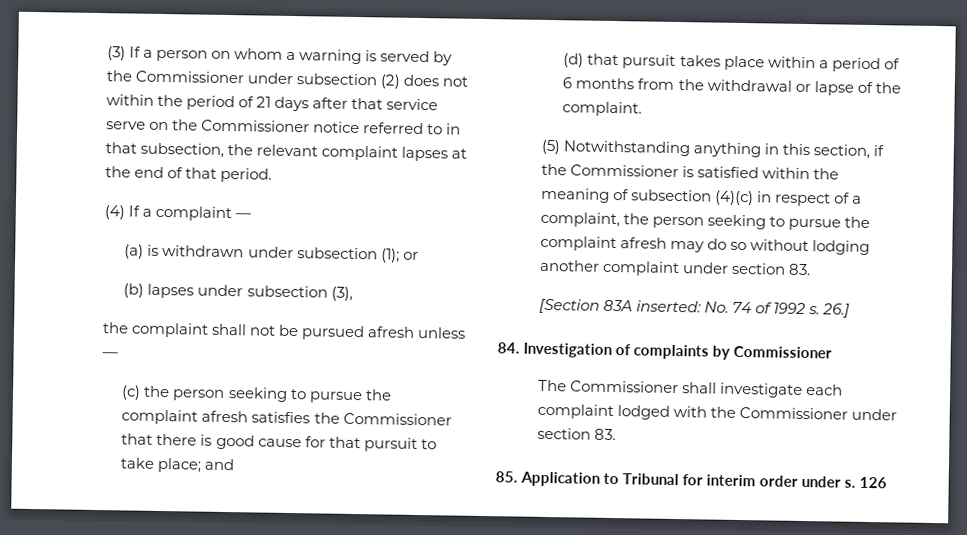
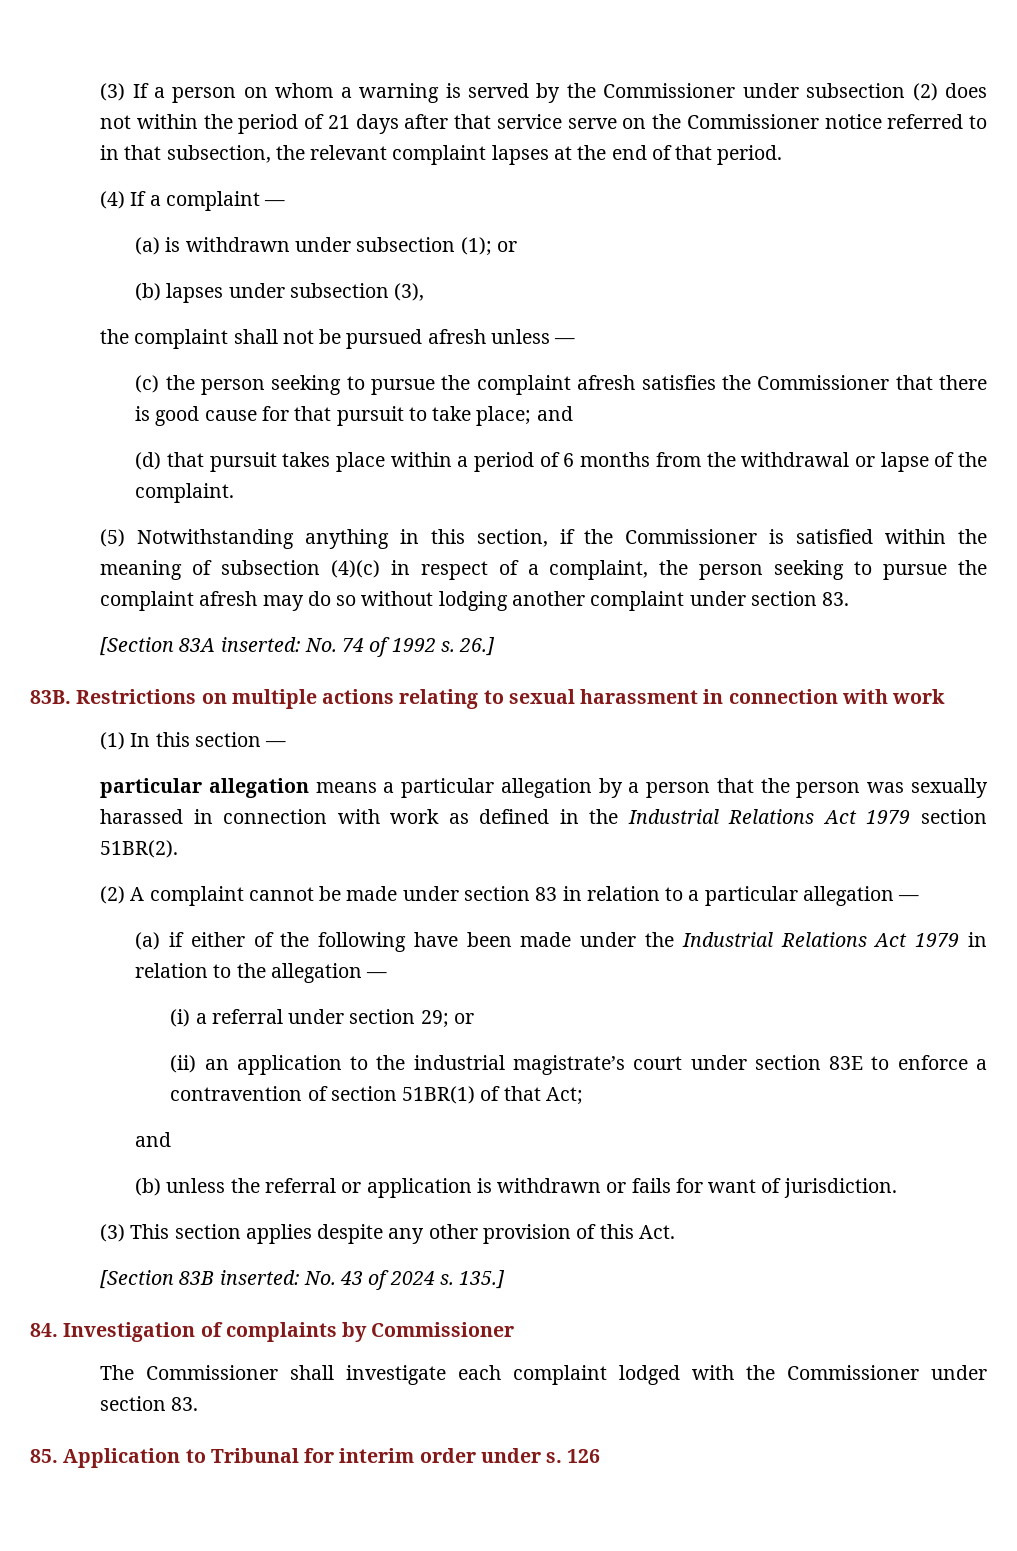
(851, 310) none -> [30,689,946,709] [100,732,287,750] [100,778,989,798] [100,809,987,824] [100,840,179,858] [100,886,920,906] [135,932,987,952] [135,963,388,983] [170,1009,474,1028] [170,1055,987,1075] [170,1086,583,1105] [135,1132,172,1147] [135,1178,897,1198] [100,1224,675,1244] [100,1270,506,1290] // 83B. Restrictions on multiple actions relating to sexual harassment in connection with work // (1) In this section — // particular allegation means a particular allegation by a person that the person was sexually harassed in connection with work as defined in the Industrial Relations Act 1979 section 51BR(2). // (2) A complaint cannot be made under section 83 in relation to a particular allegation — // (a) if either of the following have been made under the Industrial Relations Act 1979 in relation to the allegation — // (i) a referral under section 29; or // (ii) an application to the industrial magistrate’s court under section 83E to enforce a contravention of section 51BR(1) of that Act; // and // (b) unless the referral or application is withdrawn or fails for want of jurisdiction. // (3) This section applies despite any other provision of this Act. // [Section 83B inserted: No. 43 of 2024 s. 135.]

